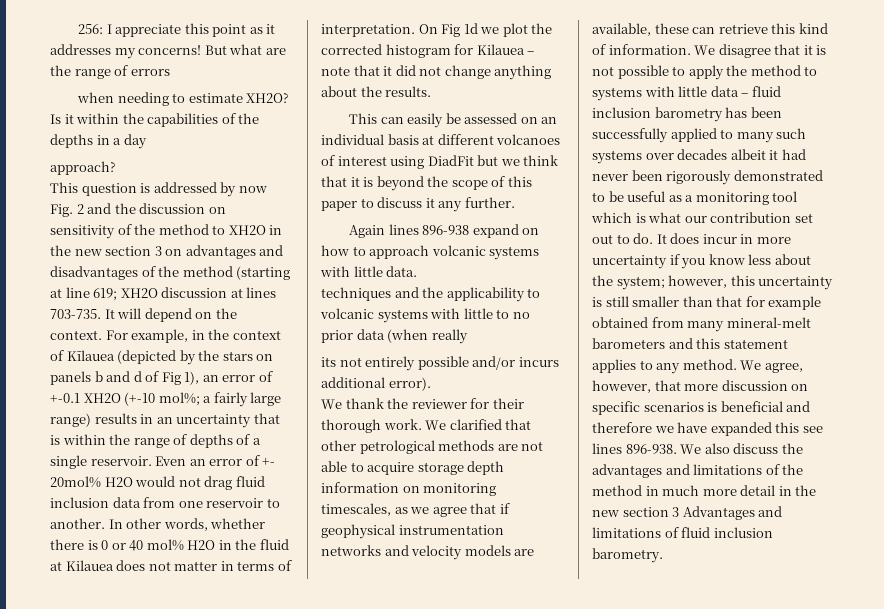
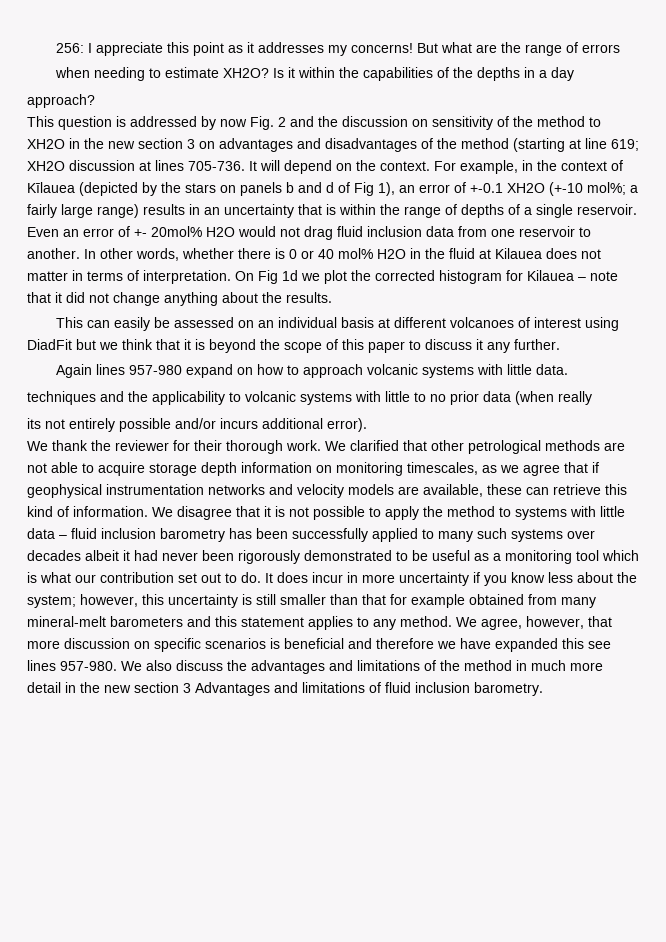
[50,309,101,319] 703-735. -> [188,161,245,171] 705-736.
[422,225,470,235] 896-938 -> [129,365,183,375] 957-980
[625,444,677,454] 896-938. -> [60,661,117,671] 957-980.

